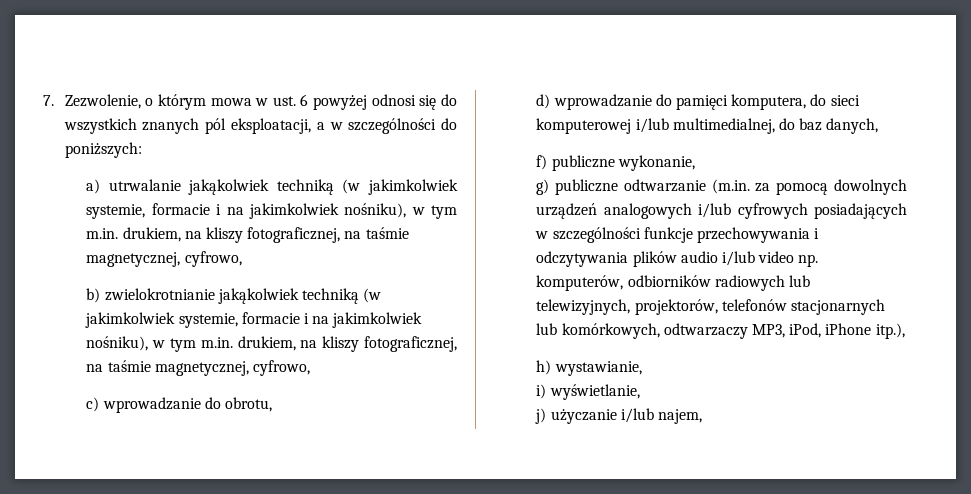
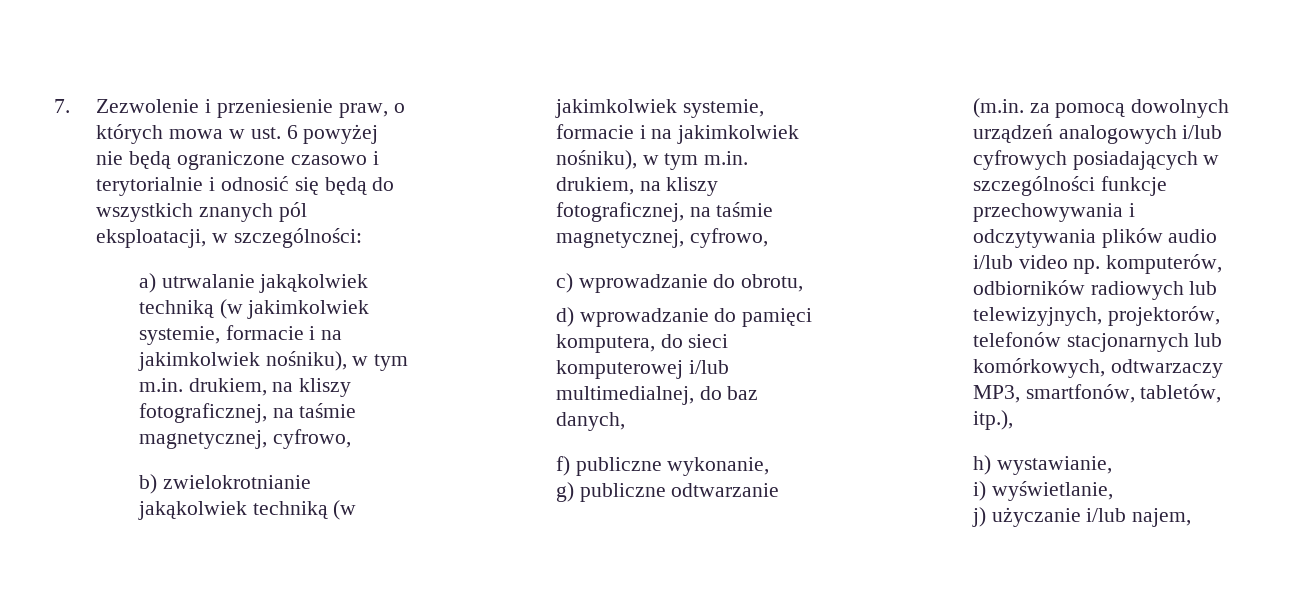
[64,94,206,110] Zezwolenie, o którym -> [96,99,405,118] [96,124,164,144] Zezwolenie i przeniesienie praw, o których
[371,94,437,110] odnosi się -> [96,151,379,170] [96,176,367,196] nie będą ograniczone czasowo i terytorialnie i odnosić się będą
[316,118,458,134] [64,142,142,158] a w szczególności do poniższych: -> [212,228,362,248] w szczególności:
[789,323,872,338] iPod, iPhone -> [1025,384,1222,403] smartfonów, tabletów,

